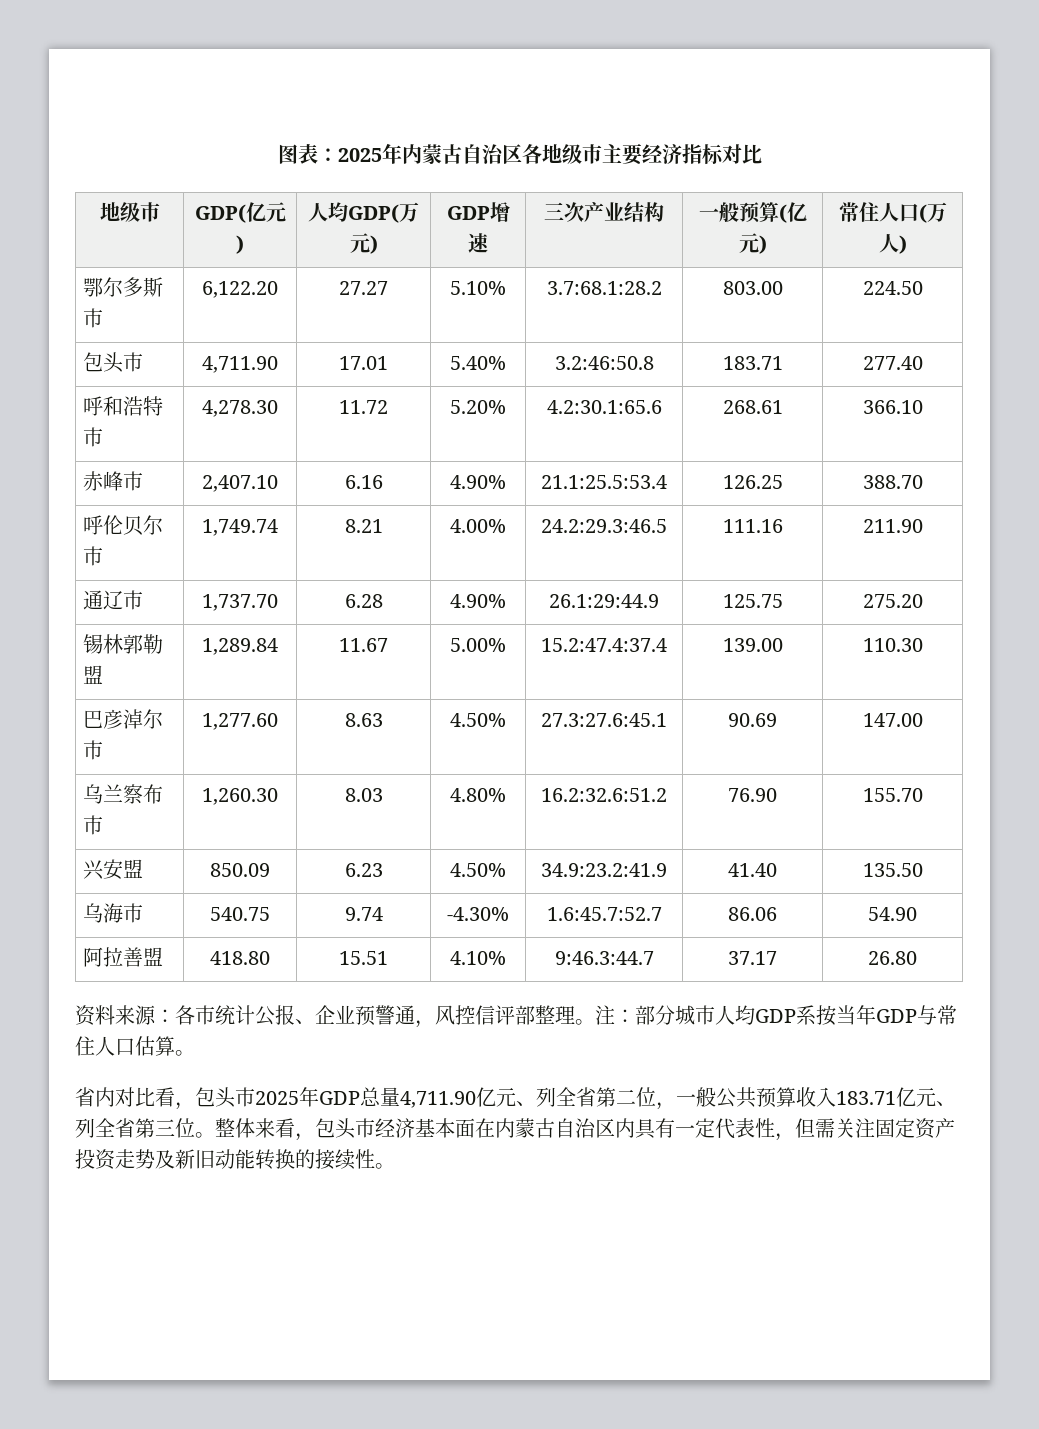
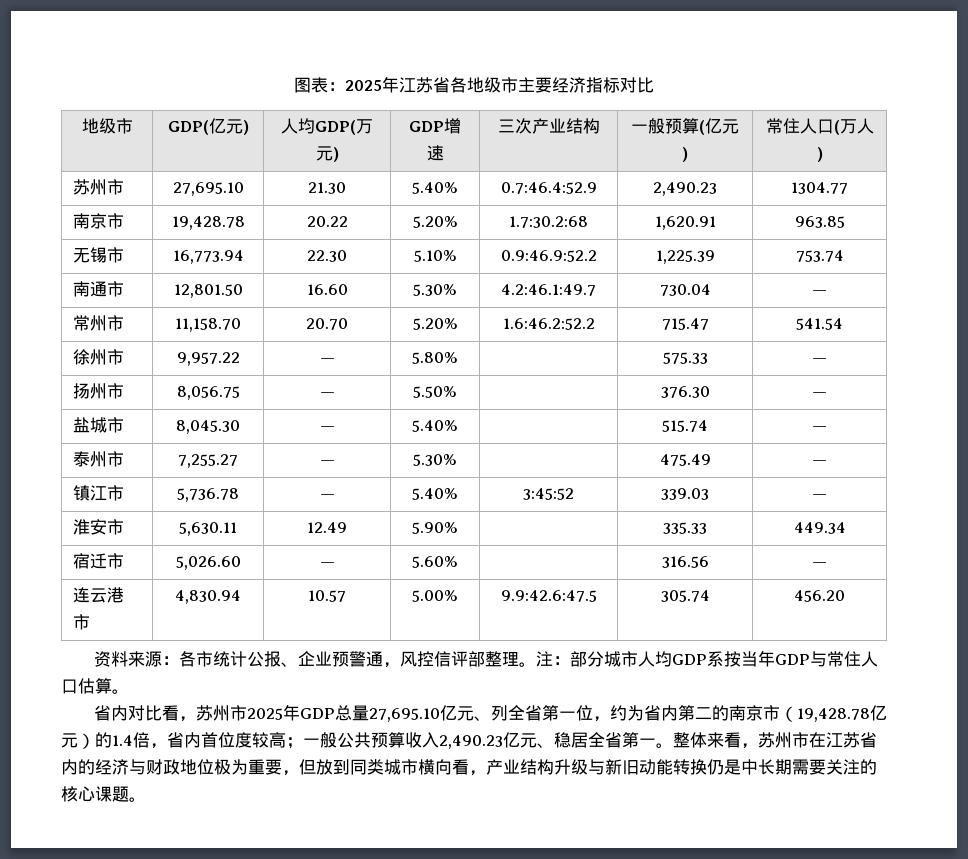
[401,144,522,164] 内蒙古自治区 -> [399,77,450,93] 江苏省
[83,277,164,297] [83,308,104,328] [202,281,278,298] [339,281,388,295] [450,281,507,295] [546,281,662,295] [722,281,783,295] [862,281,923,295] [83,352,144,373] [202,356,278,373] [339,356,388,370] [450,356,507,370] [554,356,654,370] [722,356,783,370] [862,356,923,370] [83,396,164,416] [83,427,104,447] [202,400,278,417] [339,400,388,414] [450,400,507,414] [546,400,662,414] [722,400,783,414] [862,400,923,414] [83,471,144,491] [202,475,278,492] [344,475,383,489] [450,475,507,489] [541,475,667,489] [722,475,783,489] [862,475,923,489] [83,515,164,536] [83,546,104,566] [202,519,278,536] [344,519,383,533] [450,519,507,533] [541,519,667,533] [722,519,783,533] [862,519,923,533] [83,590,144,610] [202,594,278,611] [344,594,383,608] [450,594,507,608] [549,594,659,608] [722,594,783,608] [862,594,923,608] [83,634,164,654] [83,665,104,684] [202,638,278,655] [339,638,388,652] [450,638,507,652] [541,638,667,652] [722,638,783,652] [862,638,923,652] [83,709,164,729] [83,740,104,760] [202,713,278,730] [344,713,383,727] [450,713,507,727] [541,713,667,727] [728,713,777,727] [862,713,923,727] [83,784,164,804] [83,815,104,835] [202,788,278,805] [344,788,383,802] [450,788,507,802] [541,788,667,802] [728,788,777,802] [862,788,923,802] [83,859,144,880] [210,863,270,877] [344,863,383,877] [450,863,507,877] [541,863,667,877] [728,863,777,877] [862,863,923,877] [83,903,144,923] [210,907,270,921] [344,907,383,921] [447,907,510,921] [546,907,662,921] [728,907,777,921] [868,907,917,921] [83,947,164,967] [210,951,270,965] [339,951,388,965] [450,951,507,965] [554,951,654,965] [728,951,777,965] [868,951,917,965] 鄂尔多斯市 | 6,122.20 | 27.27 | 5.10% | 3.7:68.1:28.2 | 803.00 | 224.50 // 包头市 | 4,711.90 | 17.01 | 5.40% | 3.2:46:50.8 | 183.71 | 277.40 // 呼和浩特市 | 4,278.30 | 11.72 | 5.20% | 4.2:30.1:65.6 | 268.61 | 366.10 // 赤峰市 | 2,407.10 | 6.16 | 4.90% | 21.1:25.5:53.4 | 126.25 | 388.70 // 呼伦贝尔市 | 1,749.74 | 8.21 | 4.00% | 24.2:29.3:46.5 | 111.16 | 211.90 // 通辽市 | 1,737.70 | 6.28 | 4.90% | 26.1:29:44.9 | 125.75 | 275.20 // 锡林郭勒盟 | 1,289.84 | 11.67 | 5.00% | 15.2:47.4:37.4 | 139.00 | 110.30 // 巴彦淖尔市 | 1,277.60 | 8.63 | 4.50% | 27.3:27.6:45.1 | 90.69 | 147.00 // 乌兰察布市 | 1,260.30 | 8.03 | 4.80% | 16.2:32.6:51.2 | 76.90 | 155.70 // 兴安盟 | 850.09 | 6.23 | 4.50% | 34.9:23.2:41.9 | 41.40 | 135.50 // 乌海市 | 540.75 | 9.74 | -4.30% | 1.6:45.7:52.7 | 86.06 | 54.90 // 阿拉善盟 | 418.80 | 15.51 | 4.10% | 9:46.3:44.7 | 37.17 | 26.80 -> [73,179,125,195] [172,182,244,196] [308,182,346,194] [412,182,458,194] [500,182,597,194] [653,182,717,196] [791,182,848,194] [73,213,125,229] [171,216,245,230] [306,216,348,227] [412,216,458,228] [509,216,588,228] [654,216,716,230] [794,216,845,228] [73,247,125,263] [172,250,244,264] [307,250,347,262] [413,250,457,262] [500,250,597,262] [655,250,715,264] [795,250,844,262] [73,281,125,297] [173,284,243,298] [306,284,348,295] [413,284,457,296] [501,284,596,296] [659,284,711,296] [812,290,827,295] [73,315,125,331] [175,318,241,332] [306,318,348,330] [412,318,458,330] [502,318,595,330] [661,318,709,330] [796,318,843,330] [73,349,125,365] [176,352,240,366] [319,358,335,363] [412,352,458,364] [662,352,708,364] [812,358,827,363] [73,383,125,399] [176,386,240,400] [319,392,335,397] [413,386,457,398] [660,386,710,398] [812,392,827,397] [73,417,125,433] [176,420,240,434] [319,426,335,431] [412,420,458,432] [662,420,708,432] [812,426,827,431] [73,451,125,467] [178,454,238,468] [319,460,335,465] [413,454,457,466] [659,454,711,466] [812,460,827,465] [73,485,125,501] [177,488,239,502] [319,494,335,499] [412,488,458,500] [523,488,574,500] [661,488,709,500] [812,494,827,499] [73,519,125,535] [179,522,237,536] [307,522,347,533] [412,522,458,534] [663,522,707,534] [793,522,846,534] [73,553,125,569] [175,556,241,570] [319,562,335,567] [412,556,458,568] [661,556,709,568] [812,562,827,567] [73,587,125,603] [73,614,91,630] [175,590,241,604] [308,590,346,602] [412,590,458,602] [500,590,597,602] [660,590,710,602] [794,590,845,602] 苏州市 | 27,695.10 | 21.30 | 5.40% | 0.7:46.4:52.9 | 2,490.23 | 1304.77 // 南京市 | 19,428.78 | 20.22 | 5.20% | 1.7:30.2:68 | 1,620.91 | 963.85 // 无锡市 | 16,773.94 | 22.30 | 5.10% | 0.9:46.9:52.2 | 1,225.39 | 753.74 // 南通市 | 12,801.50 | 16.60 | 5.30% | 4.2:46.1:49.7 | 730.04 | — // 常州市 | 11,158.70 | 20.70 | 5.20% | 1.6:46.2:52.2 | 715.47 | 541.54 // 徐州市 | 9,957.22 | — | 5.80% | | 575.33 | — // 扬州市 | 8,056.75 | — | 5.50% | | 376.30 | — // 盐城市 | 8,045.30 | — | 5.40% | | 515.74 | — // 泰州市 | 7,255.27 | — | 5.30% | | 475.49 | — // 镇江市 | 5,736.78 | — | 5.40% | 3:45:52 | 339.03 | — // 淮安市 | 5,630.11 | 12.49 | 5.90% | | 335.33 | 449.34 // 宿迁市 | 5,026.60 | — | 5.60% | | 316.56 | — // 连云港市 | 4,830.94 | 10.57 | 5.00% | 9.9:42.6:47.5 | 305.74 | 456.20
[195,1087,236,1108] 包头 -> [195,705,230,721] 苏州
[400,1087,956,1110] [75,1118,955,1141] [75,1149,375,1170] 4,711.90亿元、列全省第二位，一般公共预算收入183.71亿元、列全省第三位。整体来看，包头市经济基本面在内蒙古自治区内具有一定代表性，但需关注固定资产投资走势及新旧动能转换的接续性 -> [368,705,887,722] [61,732,877,749] [61,759,877,776] [61,786,129,802] 27,695.10亿元、列全省第一位，约为省内第二的南京市（19,428.78亿元）的1.4倍，省内首位度较高；一般公共预算收入2,490.23亿元、稳居全省第一。整体来看，苏州市在江苏省内的经济与财政地位极为重要，但放到同类城市横向看，产业结构升级与新旧动能转换仍是中长期需要关注的核心课题

